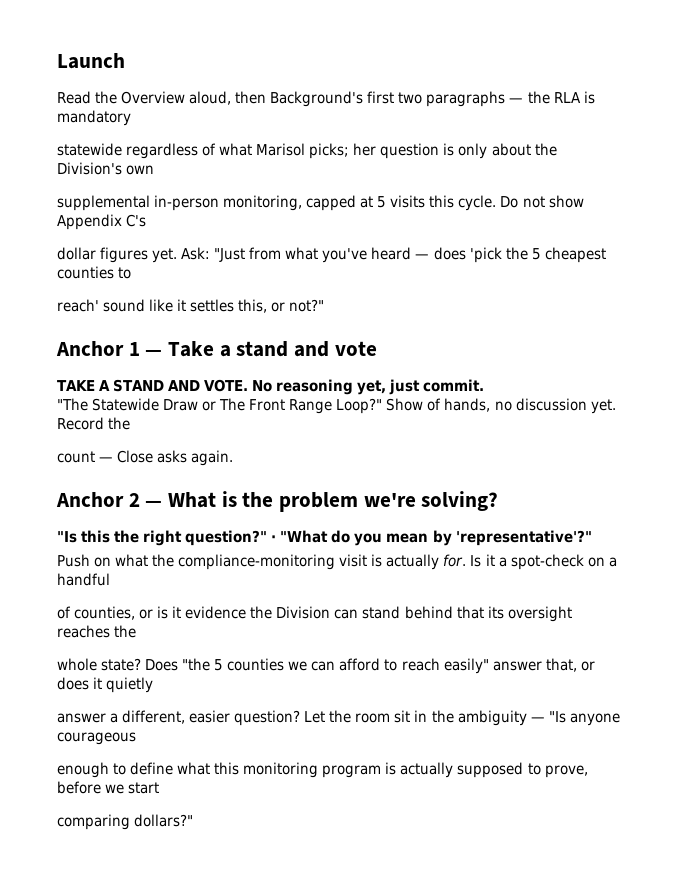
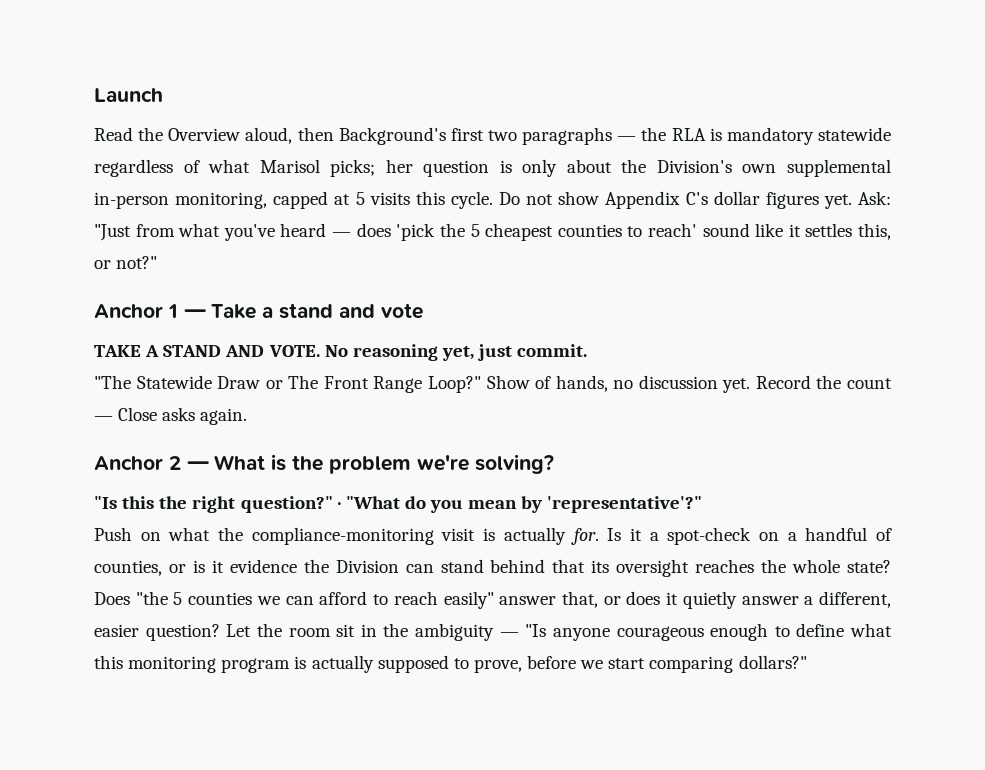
(131, 118) // -> (814, 136) none
(155, 170) // -> (777, 168) none
(147, 220) // -> (708, 198) none
(132, 273) // -> (643, 231) none
(131, 423) // -> (842, 382) none
(110, 579) // -> (868, 534) none
(137, 631) // -> (787, 566) none
(154, 685) // -> (737, 600) none
(136, 738) // -> (704, 633) none
(160, 788) // -> (646, 663) none

